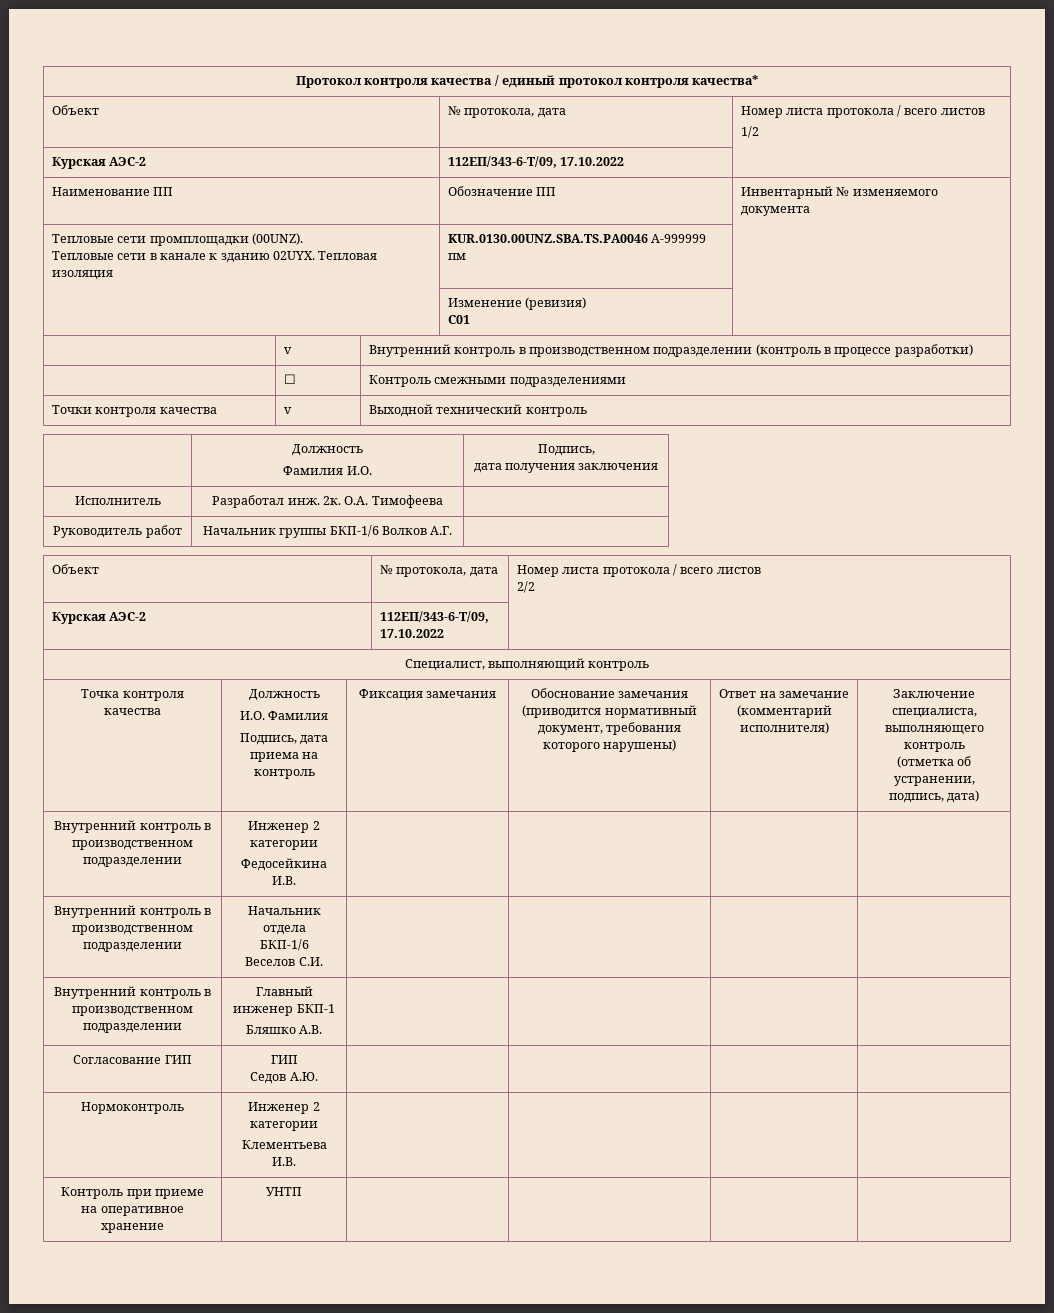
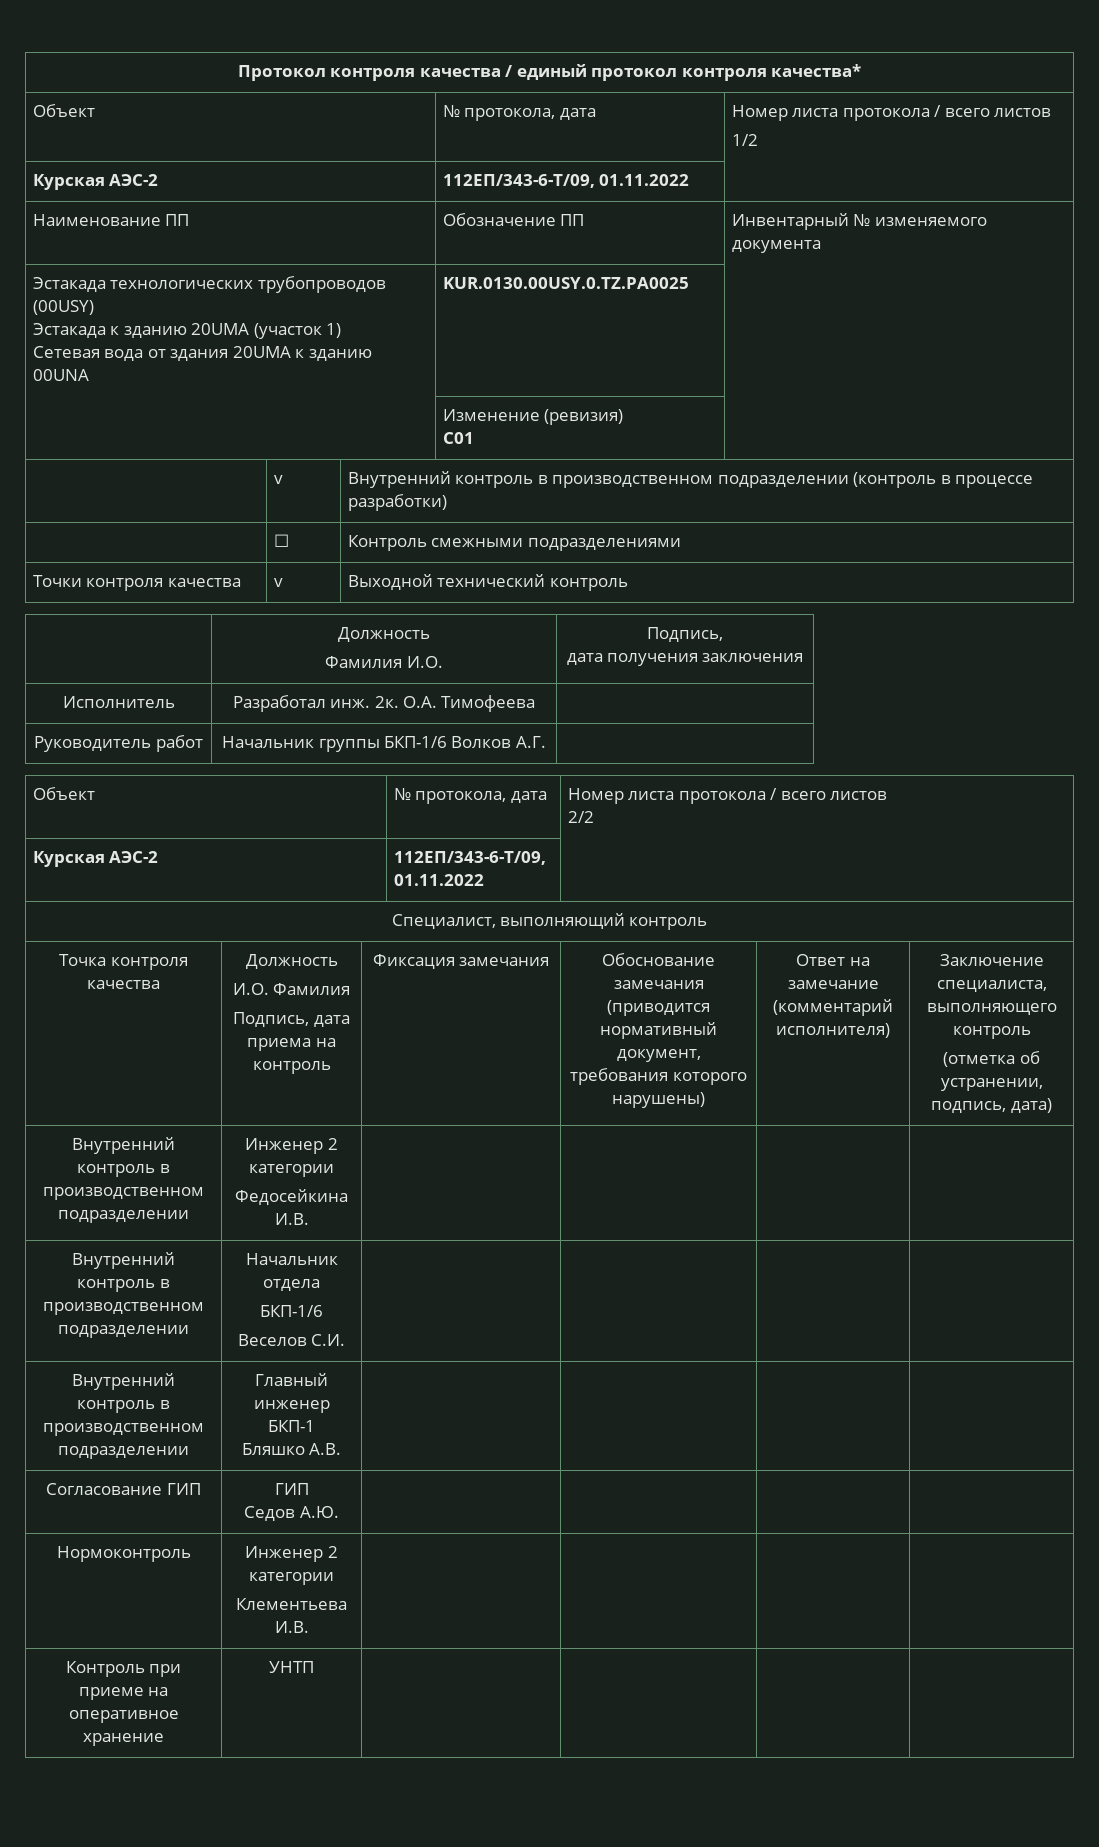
[560,157,625,166] 17.10.2022 -> [599,174,690,186] 01.11.2022
[51,233,303,246] [51,251,378,263] [51,270,113,280] [447,234,707,243] [447,253,466,260] Тепловые сети промплощадки (00UNZ). // Тепловые сети в канале к зданию 02UYX. Тепловая изоляция | KUR.0130.00UNZ.SBA.TS.PA0046 А-999999 пм -> [32,276,386,293] [32,300,94,315] [32,323,342,339] [32,346,372,361] [32,369,89,381] [442,277,689,289] Эстакада технологических трубопроводов (00USY) // Эстакада к зданию 20UMA (участок 1) // Сетевая вода от здания 20UMA к зданию 00UNA | KUR.0130.00USY.0.TZ.PA0025
[379,629,444,638] 17.10.2022 -> [393,874,484,886] 01.11.2022

